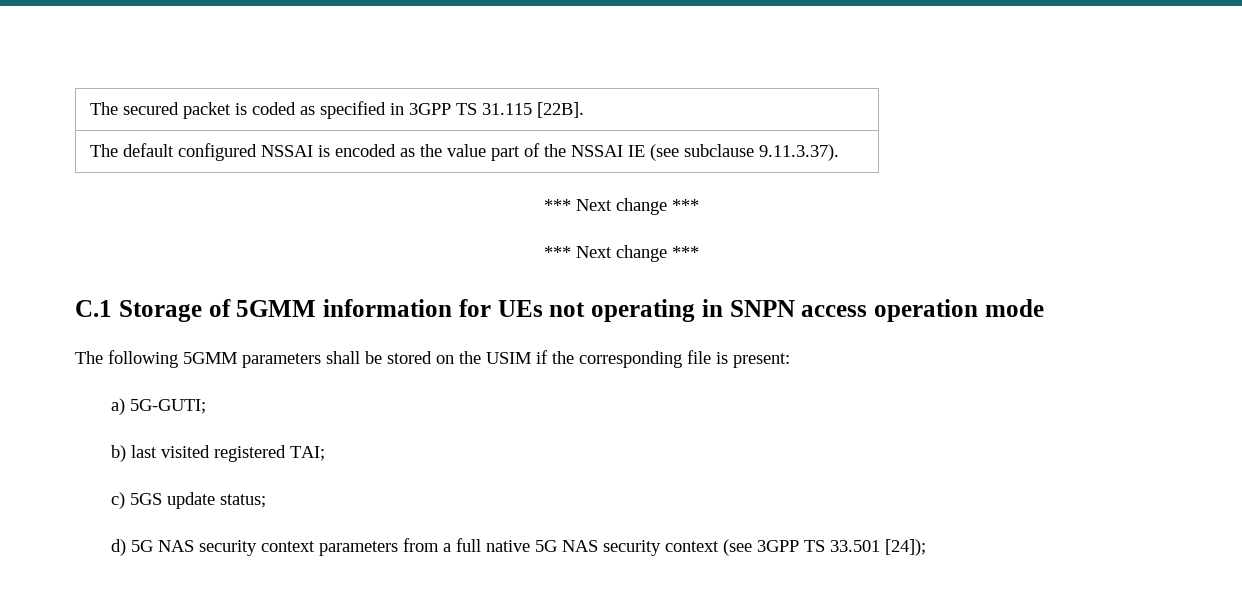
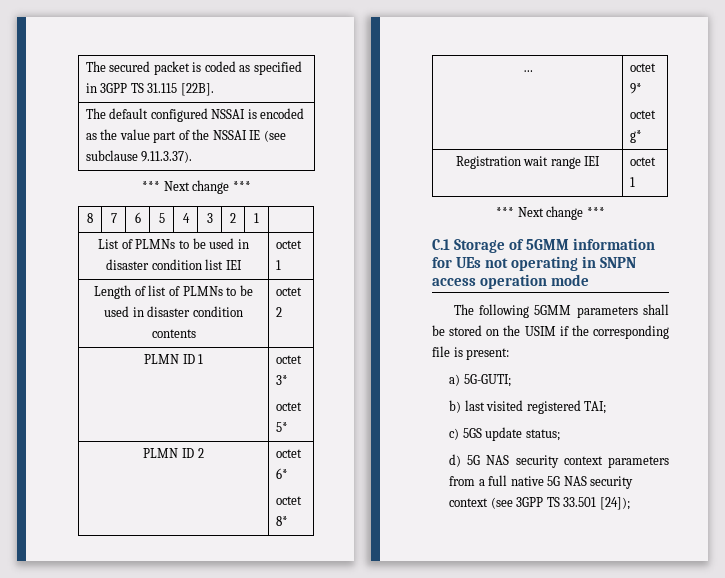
(699, 205) none -> [87,213,93,223] [110,213,117,223] [134,212,141,223] [158,213,165,223] [182,213,190,223] [206,213,213,223] [230,213,236,223] [254,213,259,223] [98,238,249,249] [106,259,242,270] [275,240,302,249] [275,260,281,270] [94,285,253,299] [104,306,243,317] [151,329,196,338] [275,287,302,296] [275,307,282,317] [143,354,204,364] [275,355,302,364] [275,375,288,385] [275,402,302,411] [275,422,288,432] [143,448,204,458] [275,449,302,458] [275,468,288,479] [275,496,302,505] [275,516,288,526] [522,70,533,72] [629,63,656,72] [629,83,642,94] [629,110,656,119] [629,130,642,143] [455,156,601,169] [629,157,656,166] [629,177,635,187] // 8 | 7 | 6 | 5 | 4 | 3 | 2 | 1 | // List of PLMNs to be used in disaster condition list IEI | octet 1 // Length of list of PLMNs to be used in disaster condition contents | octet 2 // PLMN ID 1 | octet 3* // octet 5* // PLMN ID 2 | octet 6* // octet 8* // … | octet 9* // octet g* // Registration wait range IEI | octet 1

